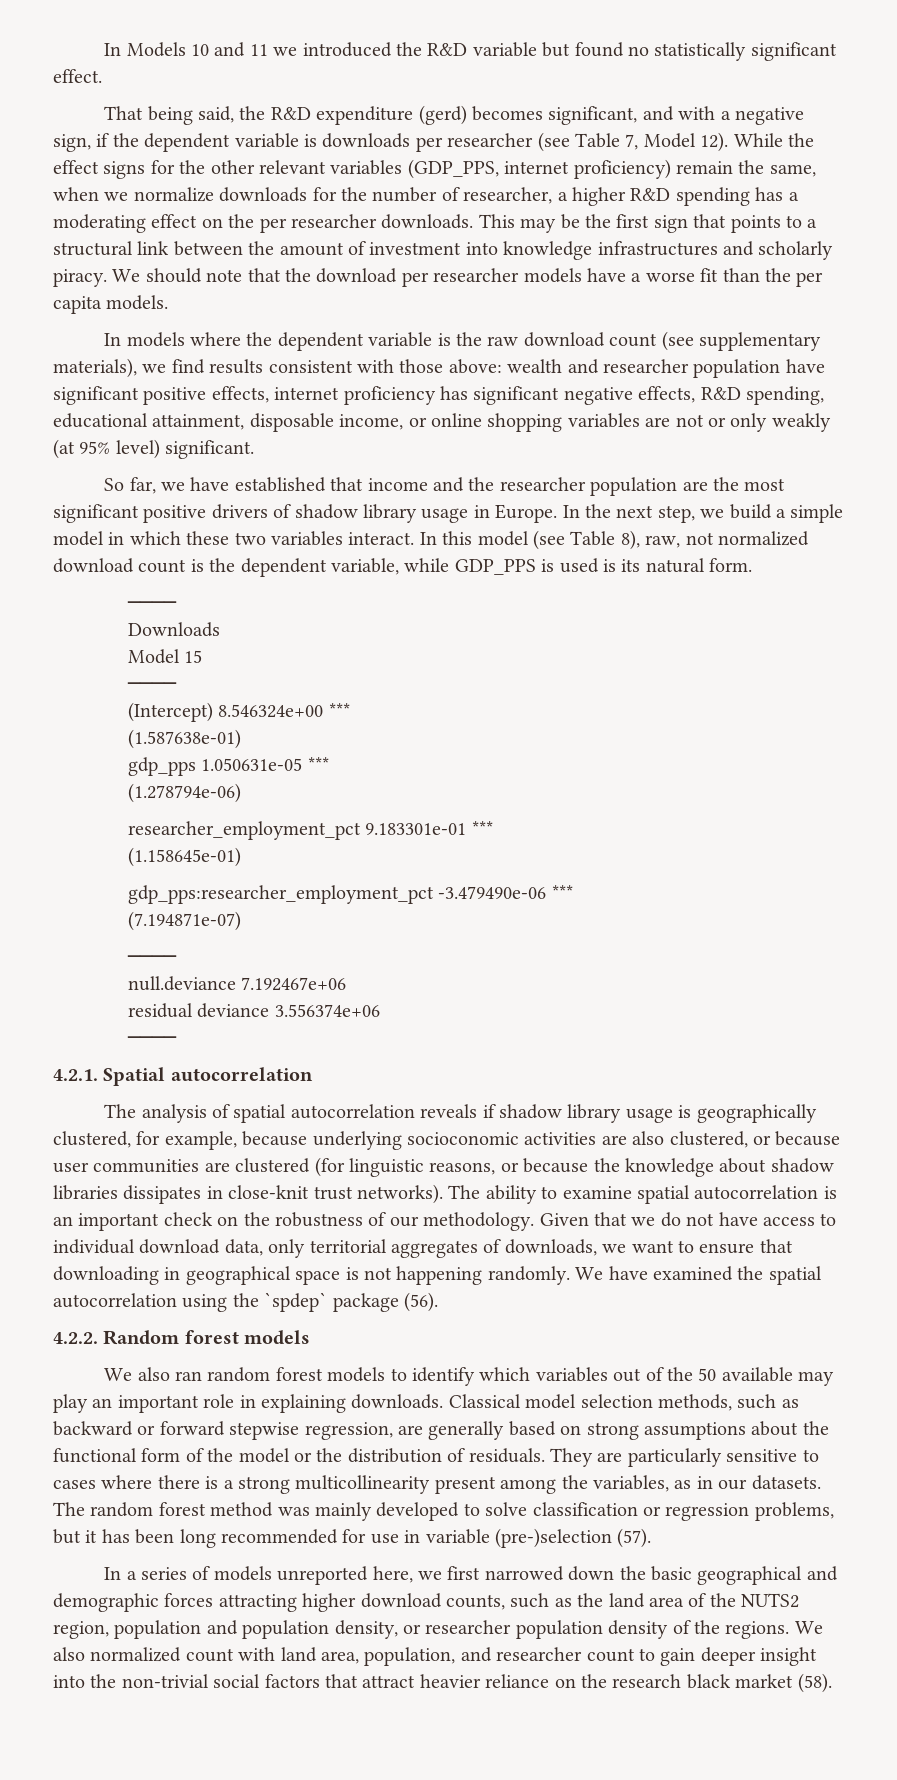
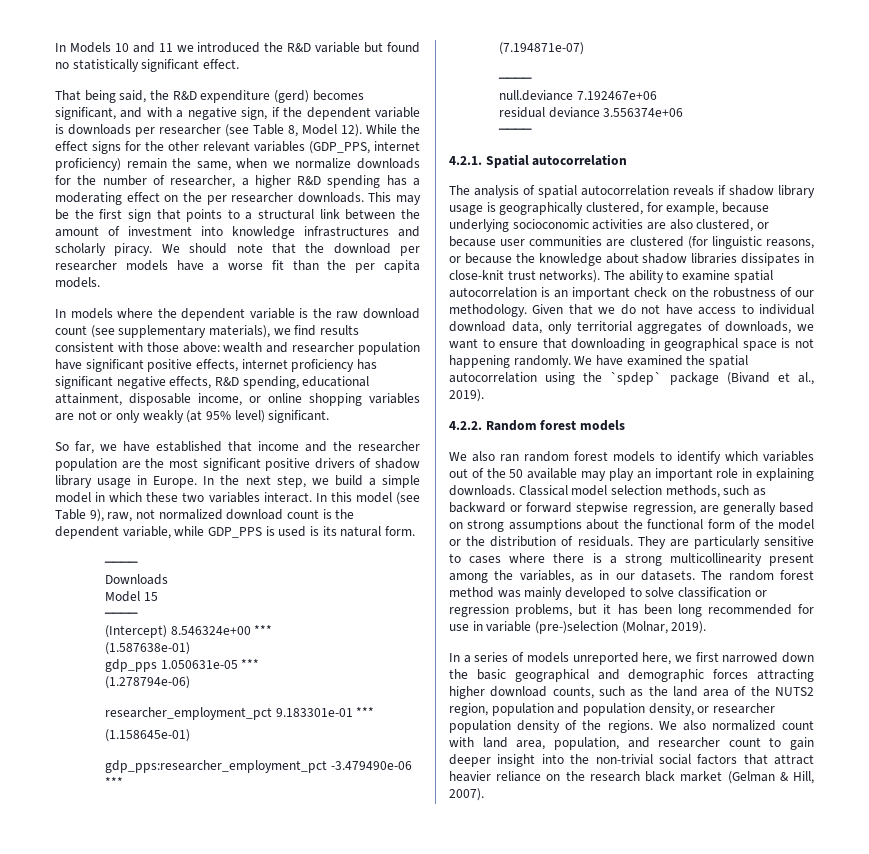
[625,134,639,150] 7, -> [288,125,298,137] 8,
[620,530,640,550] 8), -> [89,509,104,522] 9),
[404,1292,438,1312] (56). -> [726,372,814,385] [449,389,484,402] (Bivand et al., 2019).
[617,1528,652,1548] (57). -> [621,621,707,634] (Molnar, 2019).
[797,1673,832,1693] (58). -> [727,771,814,784] [449,788,484,801] (Gelman & Hill, 2007).

